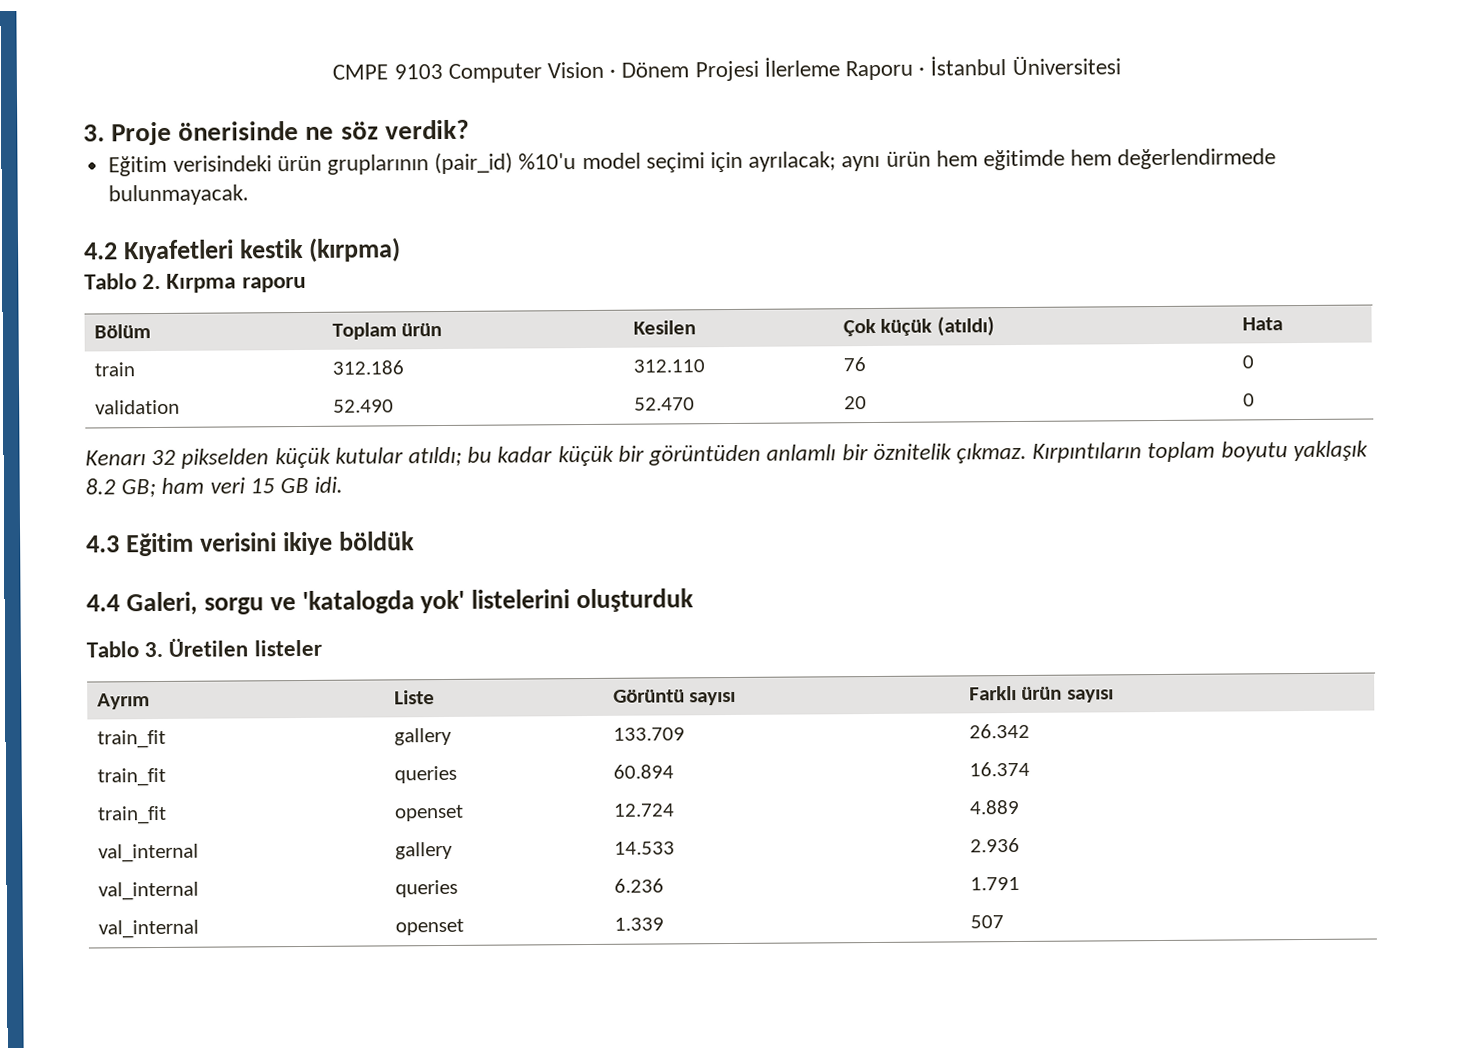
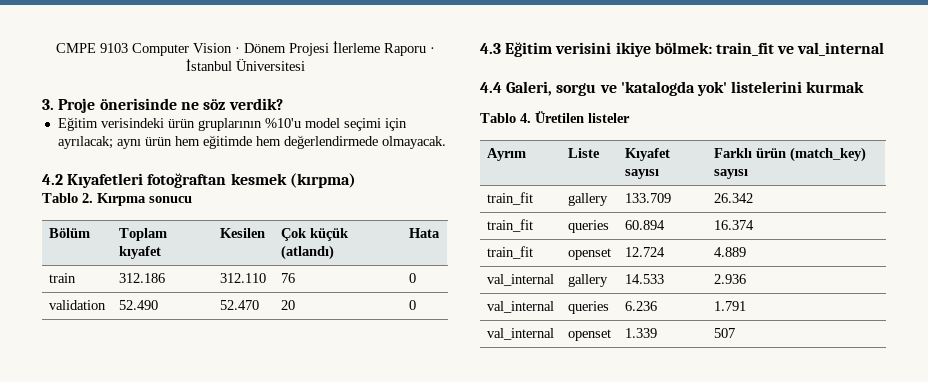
[434,152,514,175] (pair_id) -> (262, 124) none
[108,184,250,206] bulunmayacak. -> [381,136,446,149] olmayacak.
[238,238,304,259] kestik -> [147,173,287,188] fotoğraftan kesmek
[241,276,306,293] raporu -> [149,196,192,203] sonucu
[401,323,443,337] ürün -> [118,246,161,259] kıyafet
[936,316,995,337] (atıldı) -> [280,245,334,260] (atlandı)
[85,440,1368,469] [85,476,344,498] // Kenarı 32 pikselden küçük kutular atıldı; bu kadar küçük bir görüntüden anlamlı bir öznitelik çıkmaz. Kırpıntıların toplam boyutu yaklaşık 8.2 GB; ham veri 15 GB idi. -> (416, 305) none
[338,531,415,551] böldük -> [654,42,885,56] bölmek: train_fit ve val_internal
[576,588,695,613] [86,641,164,658] oluşturduk // Tablo 3. -> [806,81,865,93] [480,113,531,123] kurmak // Tablo 4.
[612,689,685,703] Görüntü -> [624,148,670,161] Kıyafet
(1063, 693) none -> [789,147,866,162] (match_key)

